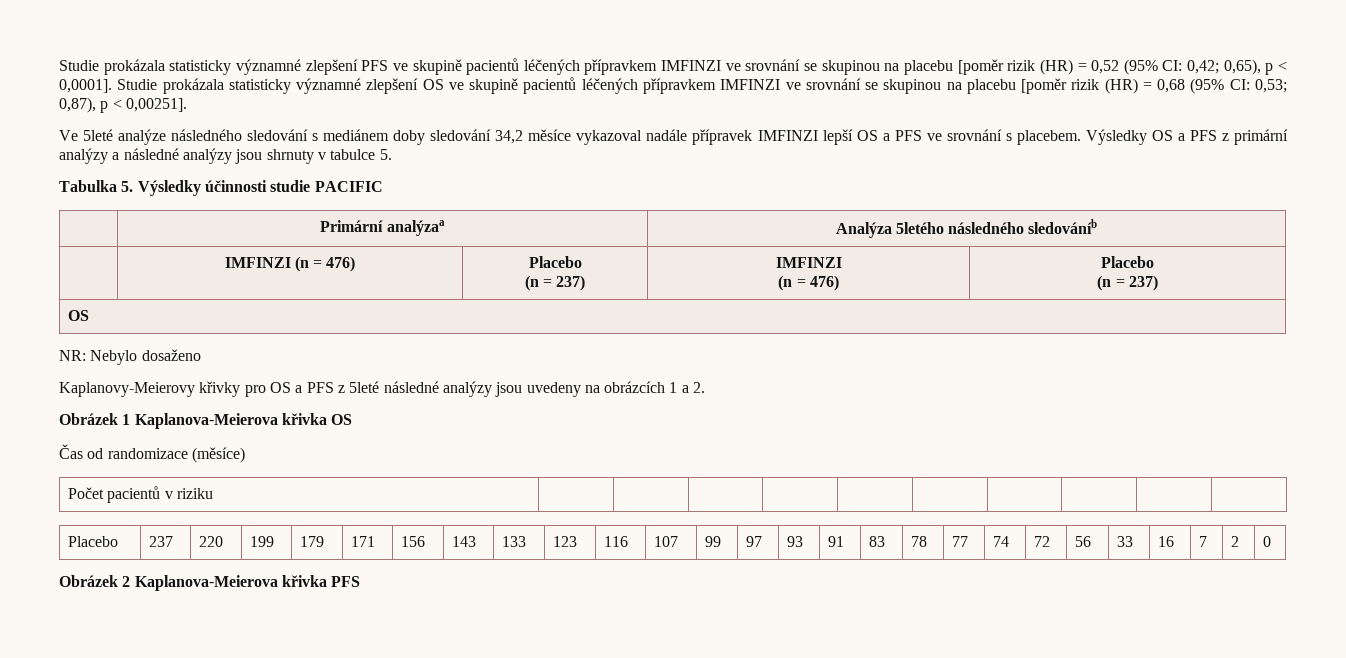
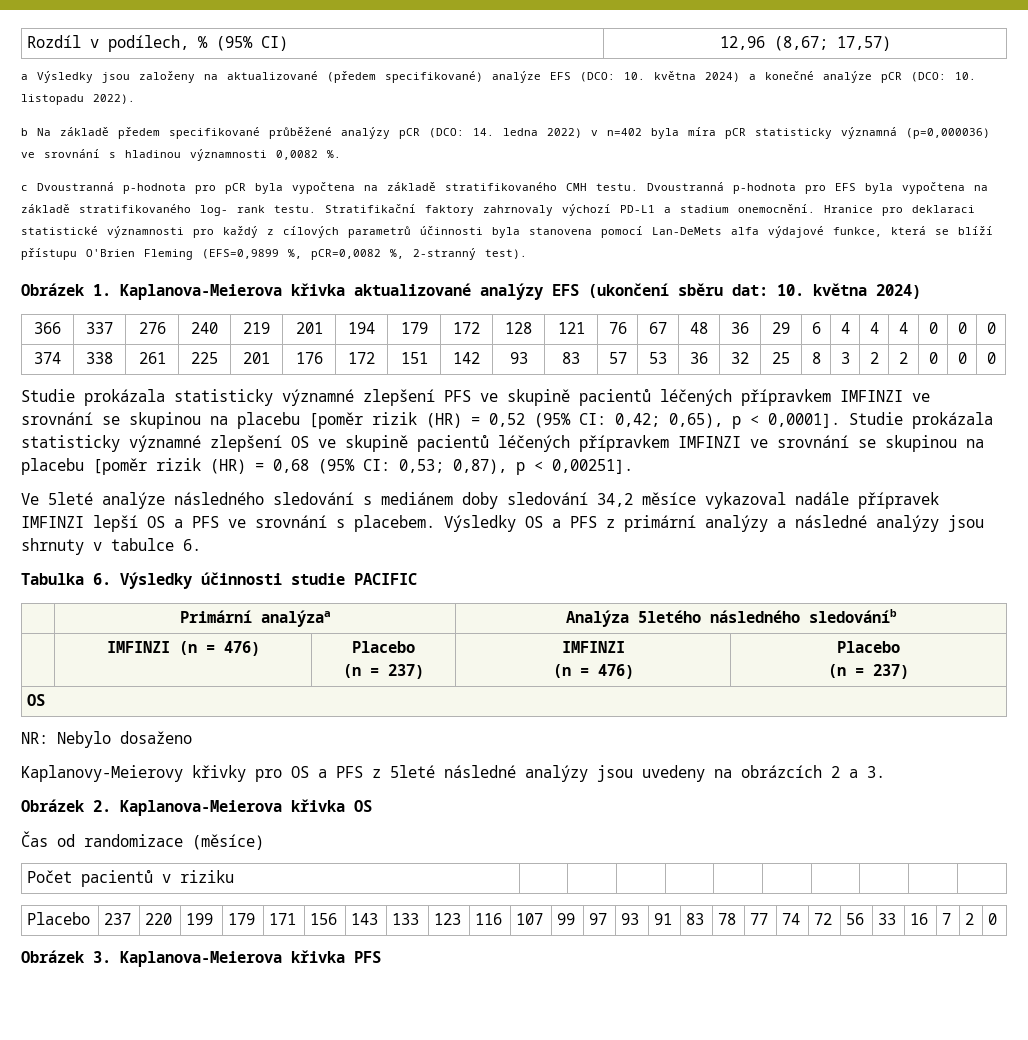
(59, 65) none -> [27,35,289,52] [719,36,891,51] [21,71,976,83] [21,94,135,105] [21,127,990,139] [21,149,341,161] [21,182,988,194] [21,204,975,216] [21,226,993,238] [21,248,527,260] [21,283,921,300] [34,322,61,334] [86,322,113,334] [138,322,166,334] [191,322,218,334] [243,322,270,334] [295,322,323,334] [348,322,375,334] [400,322,428,334] [453,322,480,334] [505,322,532,334] [557,322,585,334] [608,322,627,334] [649,322,667,334] [690,322,708,334] [731,322,749,334] [772,322,790,334] [811,322,821,334] [840,322,850,334] [869,322,879,334] [899,322,908,334] [928,322,938,334] [957,322,967,334] [986,322,996,334] [34,352,61,364] [86,352,113,364] [138,352,166,364] [191,352,218,364] [243,352,270,364] [295,352,323,364] [348,352,375,364] [400,352,428,364] [453,352,480,364] [509,352,528,364] [562,352,580,364] [608,352,627,364] [649,352,667,364] [690,352,708,364] [731,352,749,364] [772,352,790,364] [811,352,821,364] [840,352,850,364] [869,352,879,364] [899,352,908,364] [928,352,938,364] [957,352,967,364] [986,352,996,364] Rozdíl v podílech, % (95% CI) | 12,96 (8,67; 17,57) // a Výsledky jsou založeny na aktualizované (předem specifikované) analýze EFS (DCO: 10. května 2024) a konečné analýze pCR (DCO: 10. listopadu 2022). // b Na základě předem specifikované průběžené analýzy pCR (DCO: 14. ledna 2022) v n=402 byla míra pCR statisticky významná (p=0,000036) ve srovnání s hladinou významnosti 0,0082 %. // c Dvoustranná p-hodnota pro pCR byla vypočtena na základě stratifikovaného CMH testu. Dvoustranná p-hodnota pro EFS byla vypočtena na základě stratifikovaného log- rank testu. Stratifikační faktory zahrnovaly výchozí PD-L1 a stadium onemocnění. Hranice pro deklaraci statistické významnosti pro každý z cílových parametrů účinnosti byla stanovena pomocí Lan-DeMets alfa výdajové funkce, která se blíží přístupu O'Brien Fleming (EFS=0,9899 %, pCR=0,0082 %, 2-stranný test). // Obrázek 1. Kaplanova-Meierova křivka aktualizované analýzy EFS (ukončení sběru dat: 10. května 2024) // 366 | 337 | 276 | 240 | 219 | 201 | 194 | 179 | 172 | 128 | 121 | 76 | 67 | 48 | 36 | 29 | 6 | 4 | 4 | 4 | 0 | 0 | 0 // 374 | 338 | 261 | 225 | 201 | 176 | 172 | 151 | 142 | 93 | 83 | 57 | 53 | 36 | 32 | 25 | 8 | 3 | 2 | 2 | 0 | 0 | 0 //
[379,149,392,160] 5. -> [183,539,201,551] 6.
[121,181,134,192] 5. -> [93,573,111,585] 6.
[669,382,706,393] [59,413,131,425] 1 a 2. // Obrázek 1 -> [831,766,885,778] [21,799,111,812] 2 a 3. // Obrázek 2.
[122,576,131,587] 2 -> [93,951,111,963] 3.

